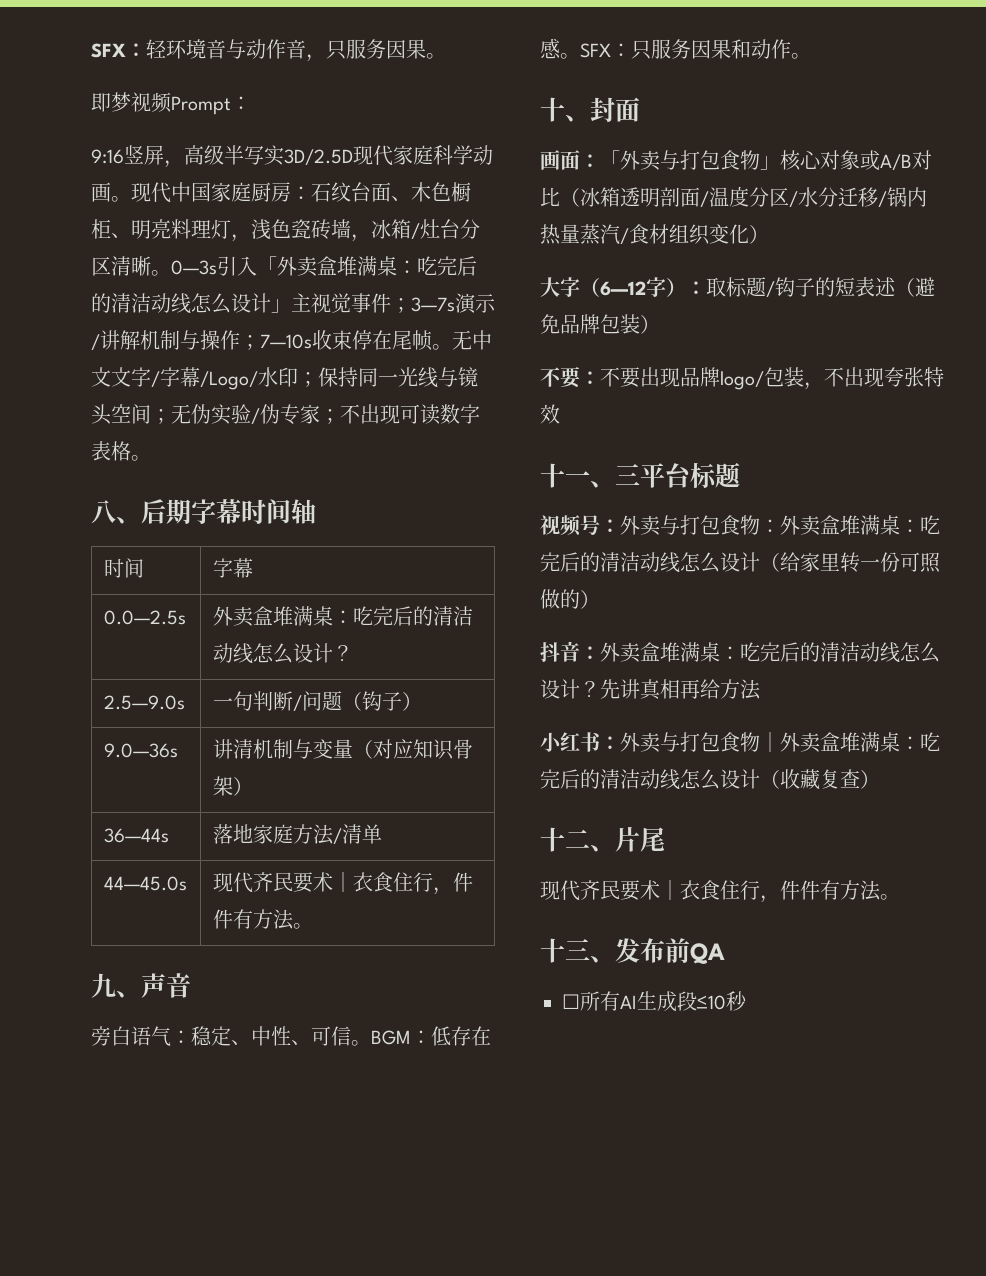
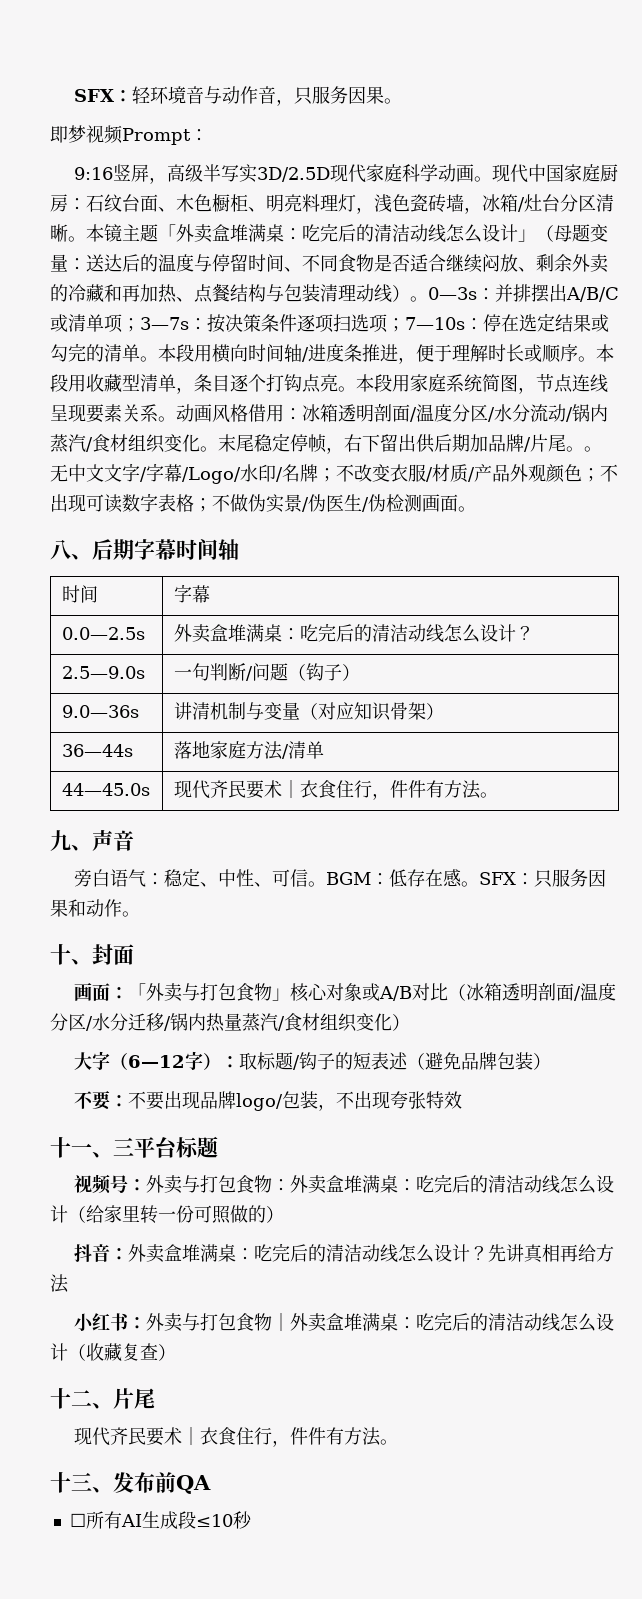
[171,256,257,276] 0—3s引入 -> [86,224,158,242] 本镜主题
[291,293,496,314] [91,330,433,351] 主视觉事件；3—7s演示/讲解机制与操作；7—10s收束停在尾帧 -> [536,224,608,242] [50,254,608,273] [50,283,619,303] [50,313,609,333] [50,343,614,364] [50,374,608,394] [50,404,608,423] [50,433,584,454] （母题变量：送达后的温度与停留时间、不同食物是否适合继续闷放、剩余外卖的冷藏和再加热、点餐结构与包装清理动线）。0—3s：并排摆出A/B/C或清单项；3—7s：按决策条件逐项扫选项；7—10s：停在选定结果或勾完的清单。本段用横向时间轴/进度条推进，便于理解时长或顺序。本段用收藏型清单，条目逐个打钩点亮。本段用家庭系统简图，节点连线呈现要素关系。动画风格借用：冰箱透明剖面/温度分区/水分流动/锅内蒸汽/食材组织变化。末尾稳定停帧，右下留出供后期加品牌/片尾。
[298,367,478,388] [91,404,320,425] ；保持同一光线与镜头空间；无伪实验/伪专家 -> [276,464,582,483] /名牌；不改变衣服/材质/产品外观颜色
(131, 451) none -> [194,494,458,513] ；不做伪实景/伪医生/伪检测画面

